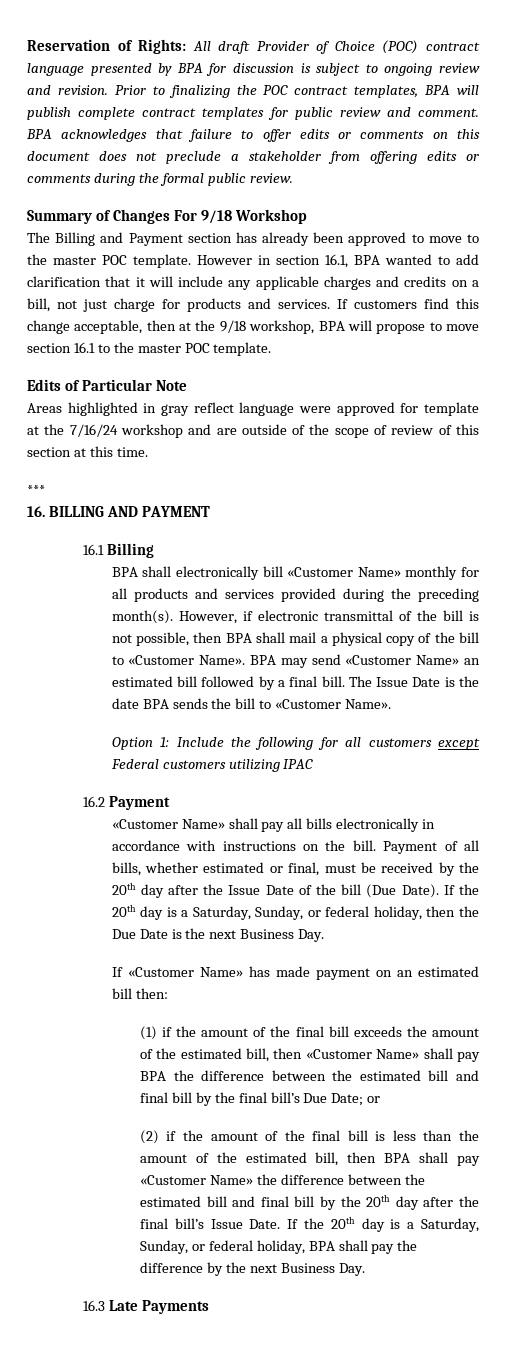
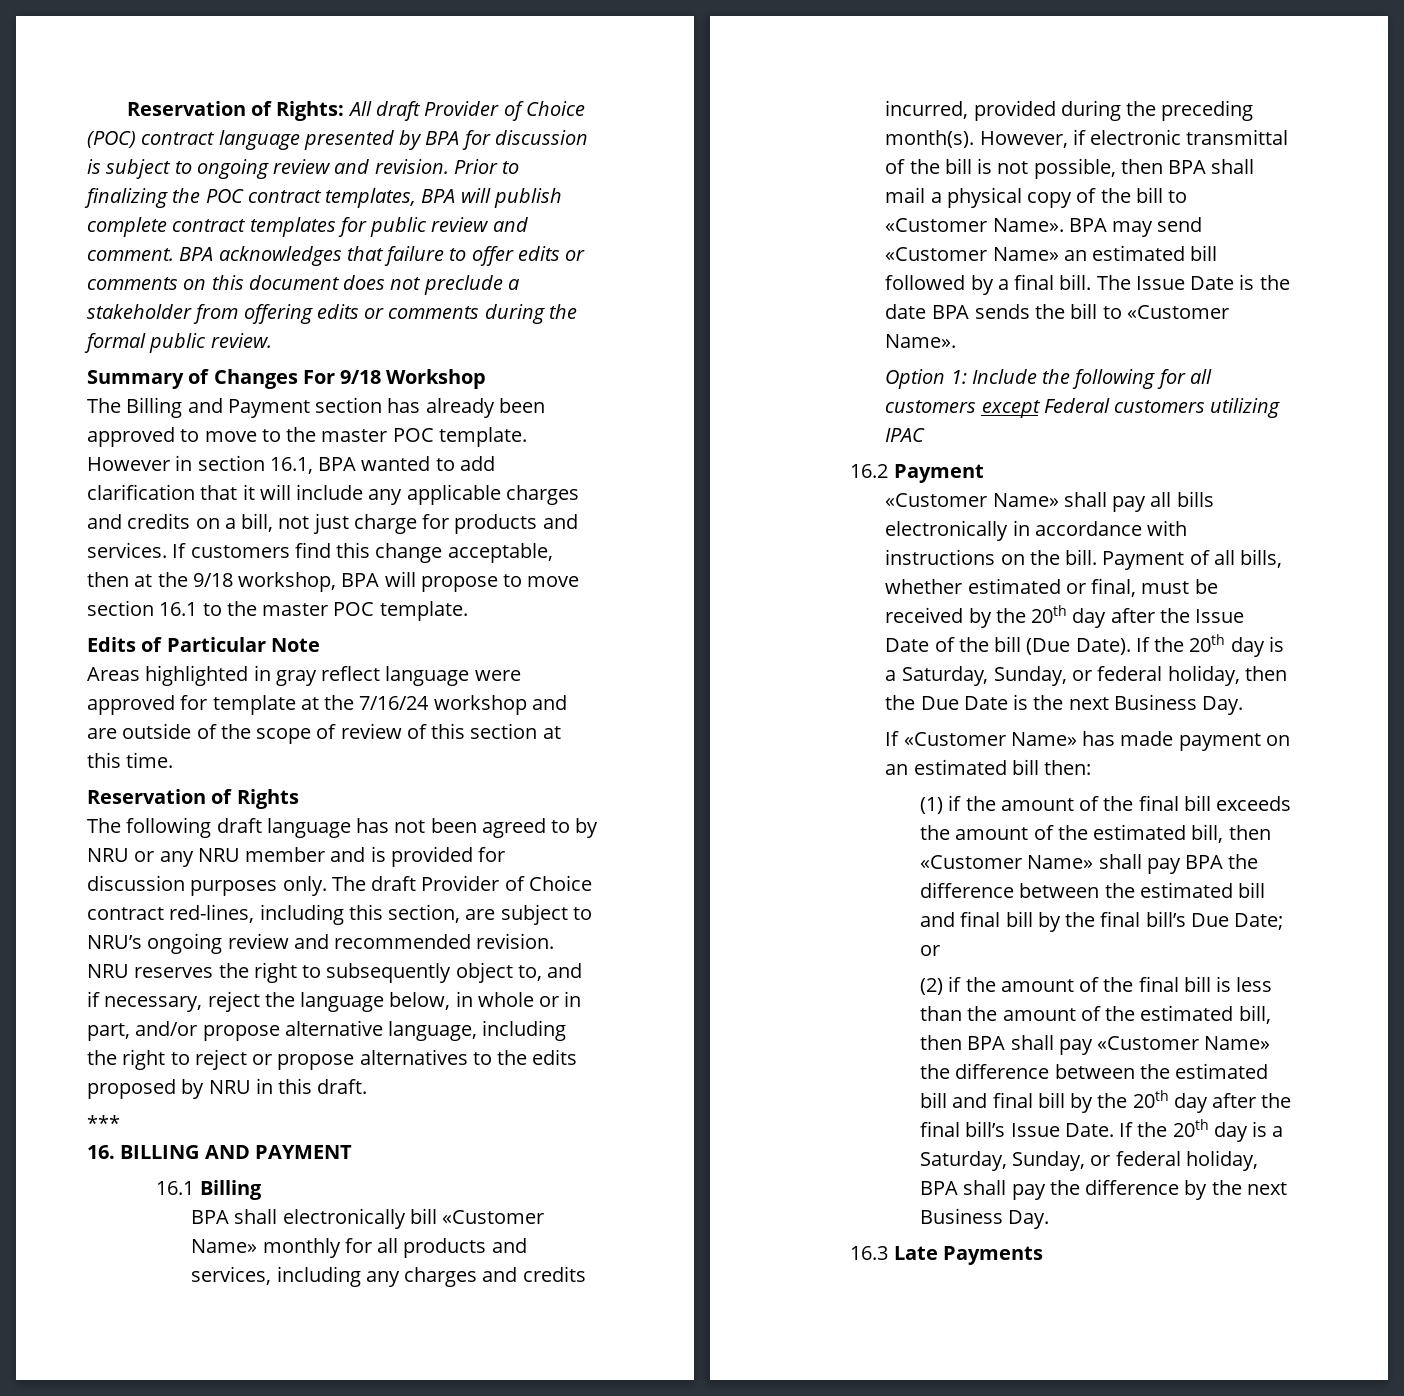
(148, 452) none -> [87,789,299,809] [87,817,599,838] [87,846,506,867] [87,875,592,896] [87,904,592,925] [87,933,555,954] [87,962,583,983] [87,991,582,1012] [87,1020,567,1041] [87,1049,578,1070] [87,1078,368,1099] // Reservation of Rights // The following draft language has not been agreed to by NRU or any NRU member and is provided for discussion purposes only. The draft Provider of Choice contract red-lines, including this section, are subject to NRU’s ongoing review and recommended revision. NRU reserves the right to subsequently object to, and if necessary, reject the language below, in whole or in part, and/or propose alternative language, including the right to reject or propose alternatives to the edits proposed by NRU in this draft.
[224,589,274,599] services -> [191,1266,586,1287] [885,100,969,119] services, including any charges and credits incurred,

